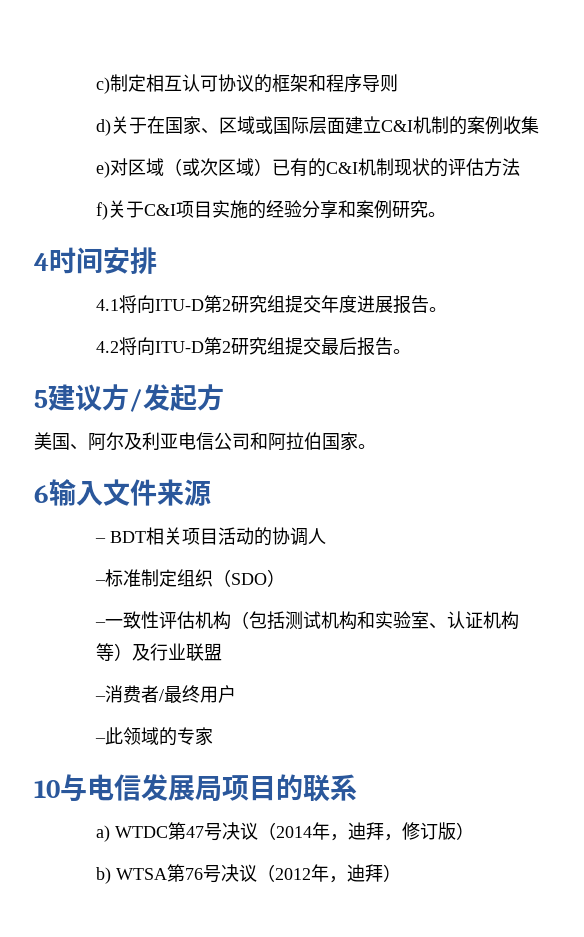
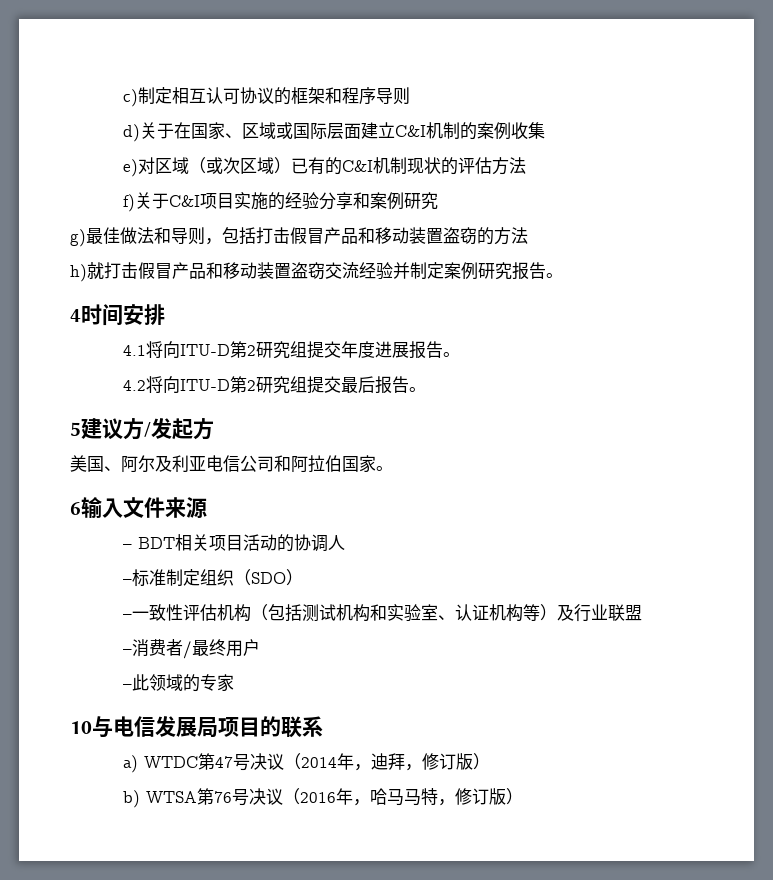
(428, 209) none -> [70,227,528,247] [70,262,546,282] // g)最佳做法和导则，包括打击假冒产品和移动装置盗窃的方法 // h)就打击假冒产品和移动装置盗窃交流经验并制定案例研究报告
[274,864,383,883] 2012年，迪拜 -> [299,788,506,806] 2016年，哈马马特，修订版

